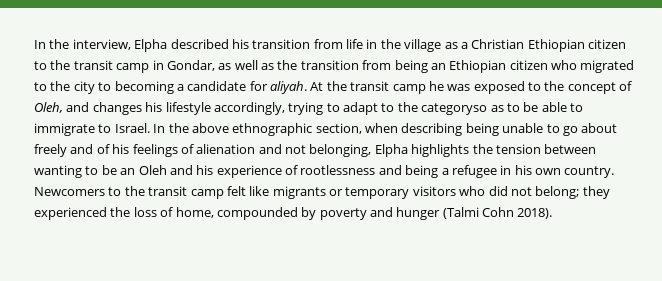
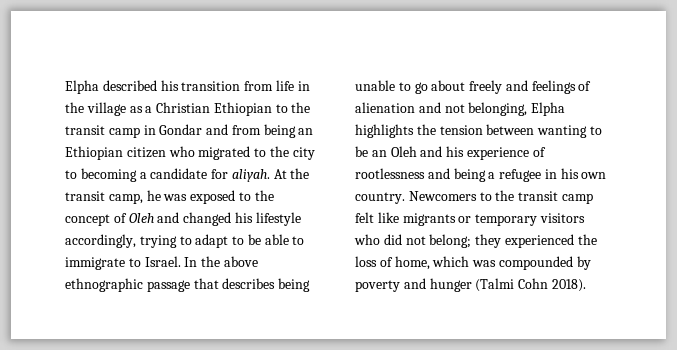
[34,39,131,50] In the interview, -> (65, 87) none
[588,39,626,49] citizen -> (272, 109) none
[166,60,359,71] Gondar, as well as the transition -> [159,124,229,135] Gondar and
[392,84,426,94] camp -> [108,193,143,204] camp,
[34,102,142,115] Oleh, and changes -> [128,212,232,226] Oleh and changed
[397,102,520,115] the categoryso as to -> (245, 240) none
[315,123,463,136] section, when describing -> [146,278,276,292] passage that describes
[96,144,130,154] of his -> (528, 85) none
(214, 212) none -> [432,256,497,267] which was

